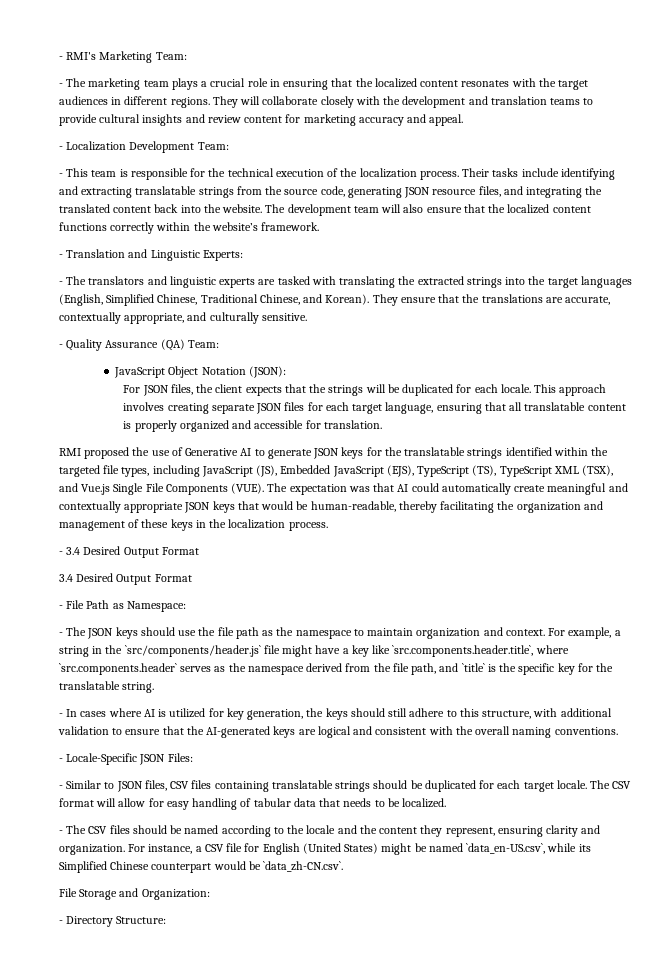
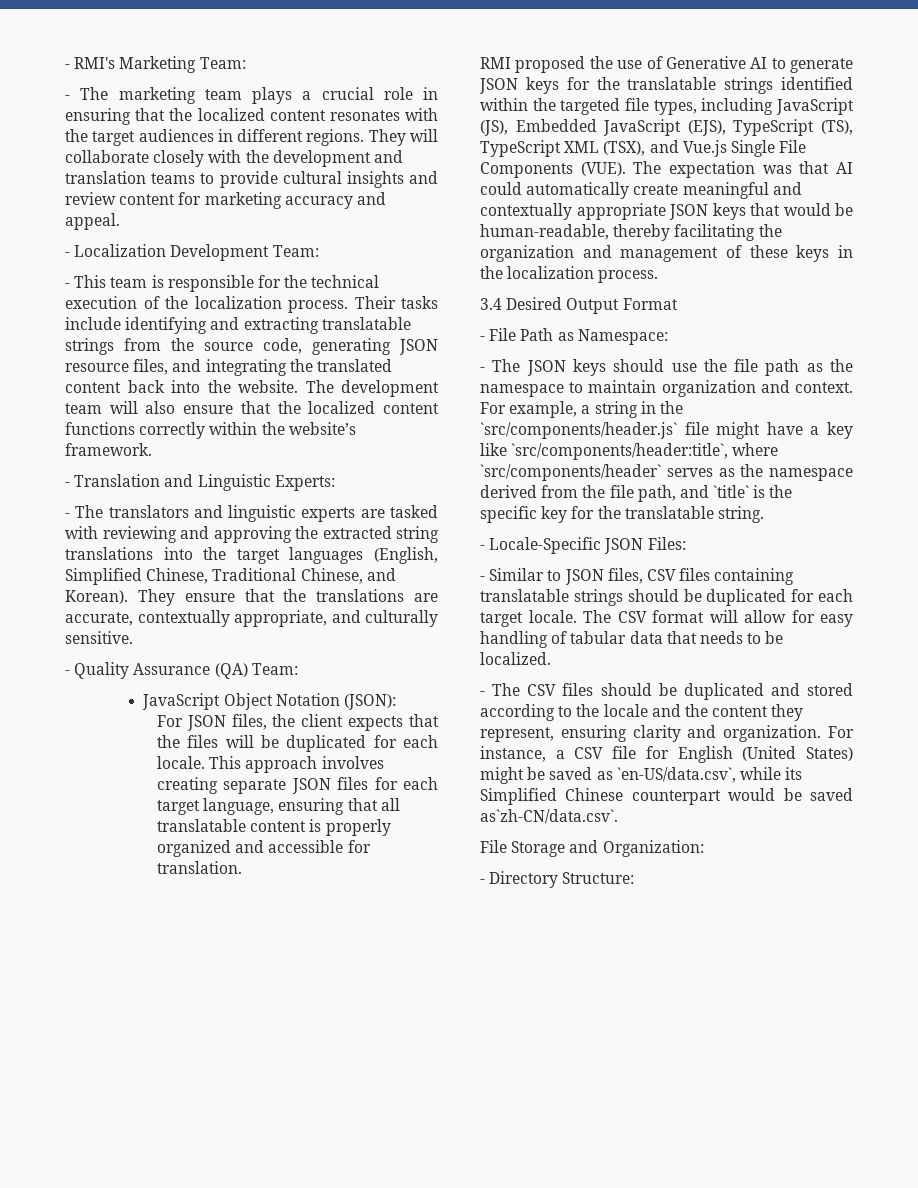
[339,276,502,288] translating the extracted strings -> [102,526,439,543] [65,547,153,560] reviewing and approving the extracted string translations
[328,385,364,396] strings -> [187,735,219,748] files
[59,546,199,558] // - 3.4 Desired Output Format -> (659, 276) none
[392,645,569,657] [59,663,177,675] `src.components.header.title`, where `src.components.header` -> [511,443,779,460] [480,464,661,481] `src/components/header:title`, where `src/components/header`
[59,708,612,720] [58,726,618,738] // - In cases where AI is utilized for key generation, the keys should still adhere to this structure, with additional validation to ensure that the AI-generated keys are logical and consistent with the overall naming conventions. -> (764, 514) none
[184,825,219,834] named -> [683,683,853,700] duplicated and stored
[428,843,546,854] named `data_en-US.csv`, -> [549,767,736,783] saved as `en-US/data.csv`,
[263,861,344,872] `data_zh-CN.csv`. -> [810,788,853,801] [480,809,618,824] saved as`zh-CN/data.csv`.

